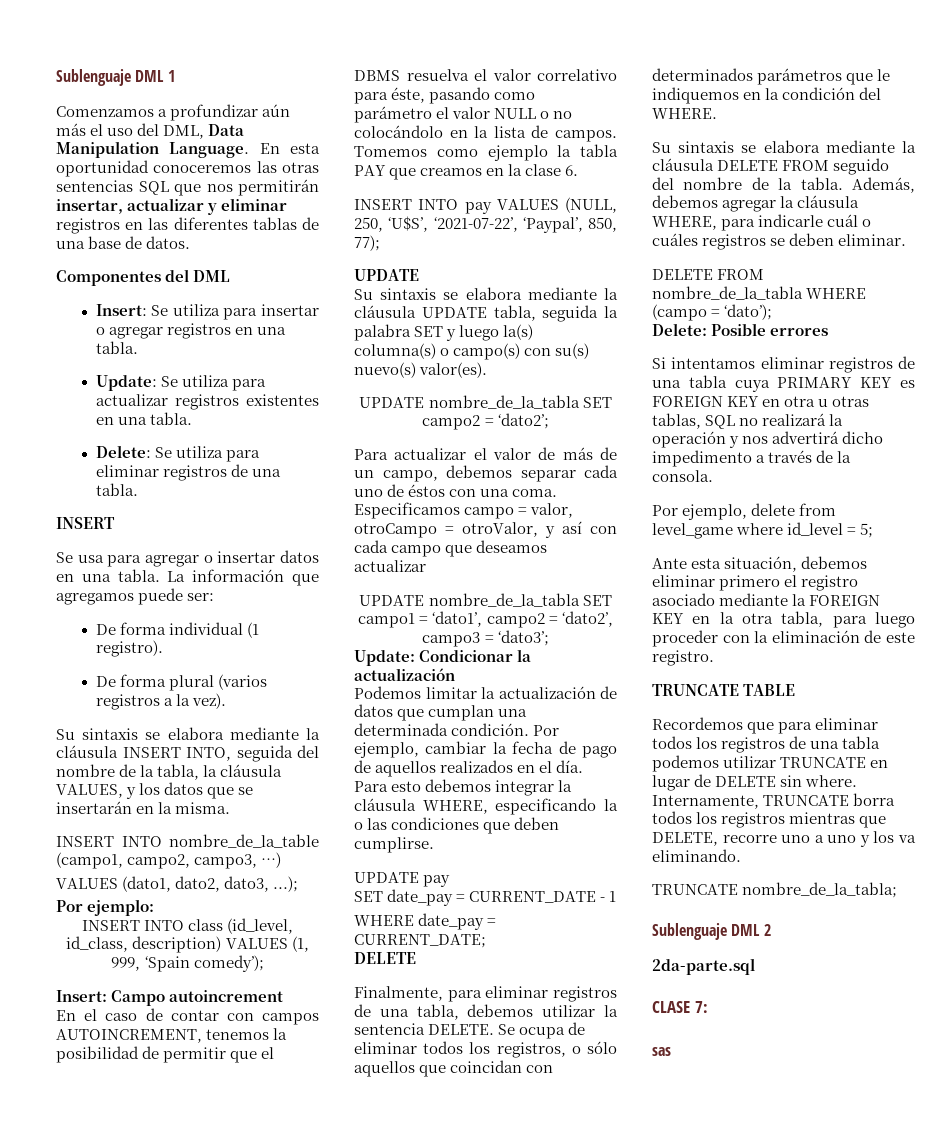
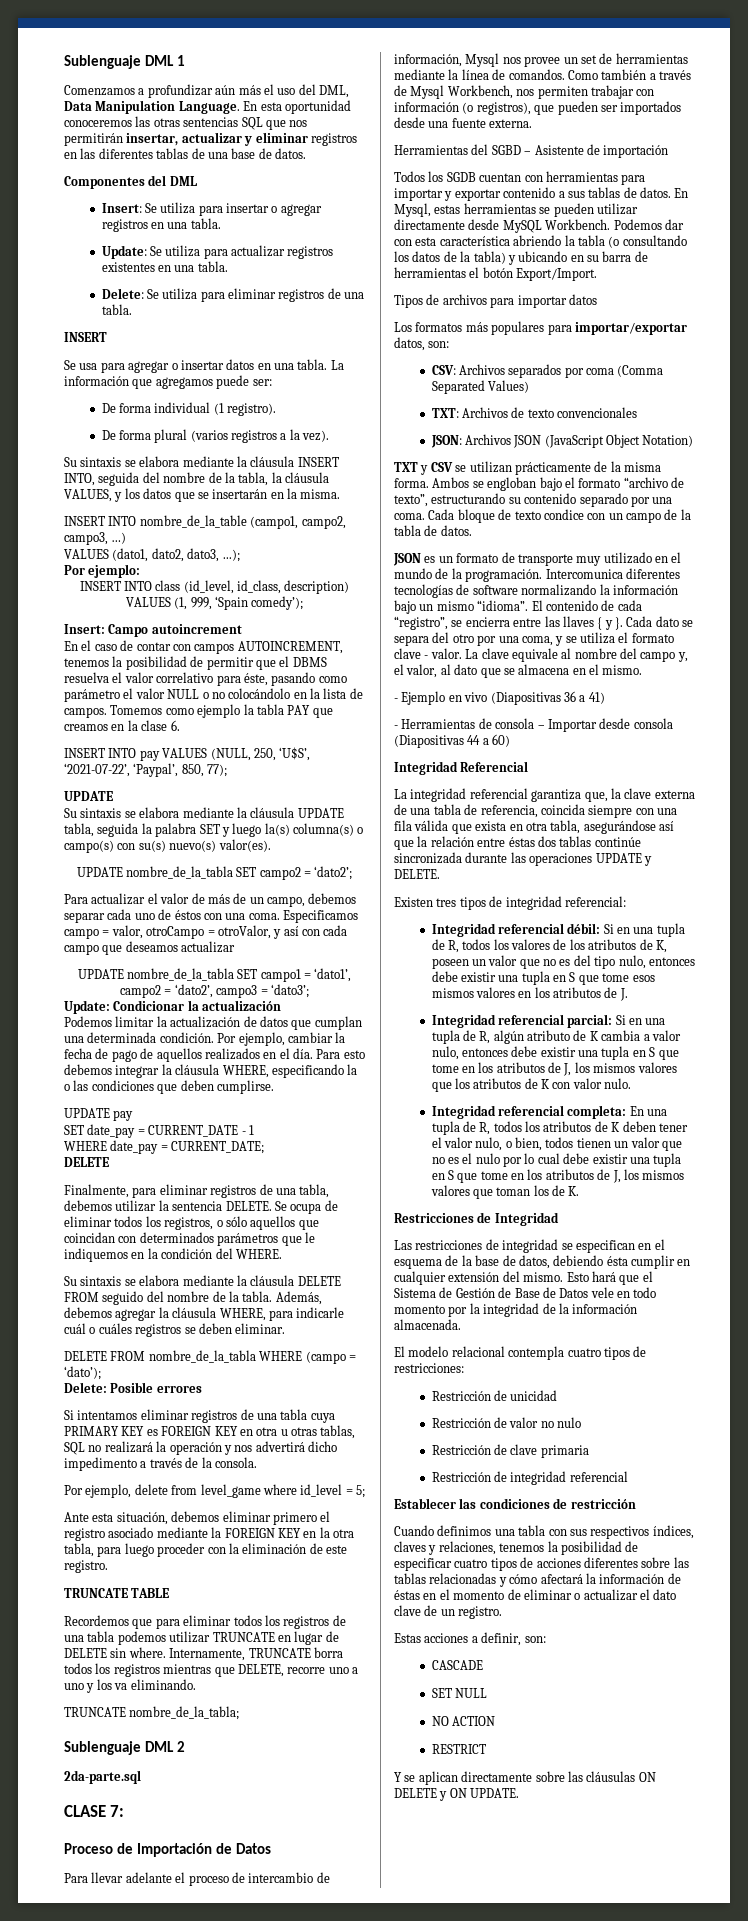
[652,1047,671,1056] sas -> [64,1843,271,1857] [64,1872,330,1886] [394,53,688,67] [394,69,691,80] [394,85,655,99] [394,101,682,115] [394,117,533,128] [394,144,669,158] [394,171,646,185] [394,187,689,201] [394,203,638,217] [394,219,684,233] [394,235,687,248] [394,251,648,265] [394,267,598,281] [394,294,597,308] [394,321,687,335] [394,337,450,351] [431,364,664,378] [431,380,529,394] [431,407,638,418] [430,434,694,448] [394,461,661,475] [394,477,684,491] [394,493,673,507] [394,509,691,523] [394,525,472,536] [393,552,682,566] [394,568,680,582] [394,584,678,598] [394,600,642,614] [394,616,694,630] [394,632,674,646] [394,648,688,662] [394,664,643,678] [394,691,605,705] [394,718,673,732] [394,734,511,748] [394,761,529,775] [394,788,695,802] [394,804,677,818] [394,820,674,834] [394,836,641,850] [394,852,652,866] [394,869,440,879] [394,896,626,910] [431,923,685,937] [431,939,667,953] [431,955,695,969] [431,971,655,985] [431,987,628,1001] [431,1014,666,1028] [431,1030,681,1044] [431,1046,679,1060] [431,1062,677,1076] [431,1078,632,1092] [431,1105,668,1119] [431,1121,688,1135] [431,1137,682,1151] [431,1153,682,1167] [431,1169,685,1183] [430,1185,580,1199] [394,1212,559,1226] [394,1239,665,1253] [394,1255,691,1269] [394,1271,653,1285] [394,1287,657,1298] [394,1303,638,1317] [394,1319,461,1330] [394,1346,647,1360] [394,1363,464,1373] [431,1390,558,1401] [431,1417,582,1428] [431,1444,589,1458] [431,1471,628,1485] [394,1498,636,1509] [394,1525,694,1539] [394,1541,639,1555] [394,1557,689,1571] [394,1573,681,1587] [394,1589,677,1601] [394,1605,503,1619] [394,1632,546,1646] [431,1660,483,1670] [431,1688,487,1698] [431,1716,495,1726] [431,1744,486,1754] [394,1771,656,1785] [394,1788,520,1801] Proceso de Importación de Datos // Para llevar adelante el proceso de intercambio de información, Mysql nos provee un set de herramientas mediante la línea de comandos. Como también a través de Mysql Workbench, nos permiten trabajar con información (o registros), que pueden ser importados desde una fuente externa. // Herramientas del SGBD – Asistente de importación // Todos los SGDB cuentan con herramientas para importar y exportar contenido a sus tablas de datos. En Mysql, estas herramientas se pueden utilizar directamente desde MySQL Workbench. Podemos dar con esta característica abriendo la tabla (o consultando los datos de la tabla) y ubicando en su barra de herramientas el botón Export/Import. // Tipos de archivos para importar datos // Los formatos más populares para importar/exportar datos, son: // CSV: Archivos separados por coma (Comma Separated Values) // TXT: Archivos de texto convencionales // JSON: Archivos JSON (JavaScript Object Notation) // TXT y CSV se utilizan prácticamente de la misma forma. Ambos se engloban bajo el formato “archivo de texto”, estructurando su contenido separado por una coma. Cada bloque de texto condice con un campo de la tabla de datos. // JSON es un formato de transporte muy utilizado en el mundo de la programación. Intercomunica diferentes tecnologías de software normalizando la información bajo un mismo “idioma”. El contenido de cada “registro”, se encierra entre las llaves { y }. Cada dato se separa del otro por una coma, y se utiliza el formato clave - valor. La clave equivale al nombre del campo y, el valor, al dato que se almacena en el mismo. // - Ejemplo en vivo (Diapositivas 36 a 41) // - Herramientas de consola – Importar desde consola (Diapositivas 44 a 60) // Integridad Referencial // La integridad referencial garantiza que, la clave externa de una tabla de referencia, coincida siempre con una fila válida que exista en otra tabla, asegurándose así que la relación entre éstas dos tablas continúe sincronizada durante las operaciones UPDATE y DELETE. // Existen tres tipos de integridad referencial: // Integridad referencial débil: Si en una tupla de R, todos los valores de los atributos de K, poseen un valor que no es del tipo nulo, entonces debe existir una tupla en S que tome esos mismos valores en los atributos de J. // Integridad referencial parcial: Si en una tupla de R, algún atributo de K cambia a valor nulo, entonces debe existir una tupla en S que tome en los atributos de J, los mismos valores que los atributos de K con valor nulo. // Integridad referencial completa: En una tupla de R, todos los atributos de K deben tener el valor nulo, o bien, todos tienen un valor que no es el nulo por lo cual debe existir una tupla en S que tome en los atributos de J, los mismos valores que toman los de K. // Restricciones de Integridad // Las restricciones de integridad se especifican en el esquema de la base de datos, debiendo ésta cumplir en cualquier extensión del mismo. Esto hará que el Sistema de Gestión de Base de Datos vele en todo momento por la integridad de la información almacenada. // El modelo relacional contempla cuatro tipos de restricciones: // Restricción de unicidad // Restricción de valor no nulo // Restricción de clave primaria // Restricción de integridad referencial // Establecer las condiciones de restricción // Cuando definimos una tabla con sus respectivos índices, claves y relaciones, tenemos la posibilidad de especificar cuatro tipos de acciones diferentes sobre las tablas relacionadas y cómo afectará la información de éstas en el momento de eliminar o actualizar el dato clave de un registro. // Estas acciones a definir, son: // CASCADE // SET NULL // NO ACTION // RESTRICT // Y se aplican directamente sobre las cláusulas ON DELETE y ON UPDATE.

